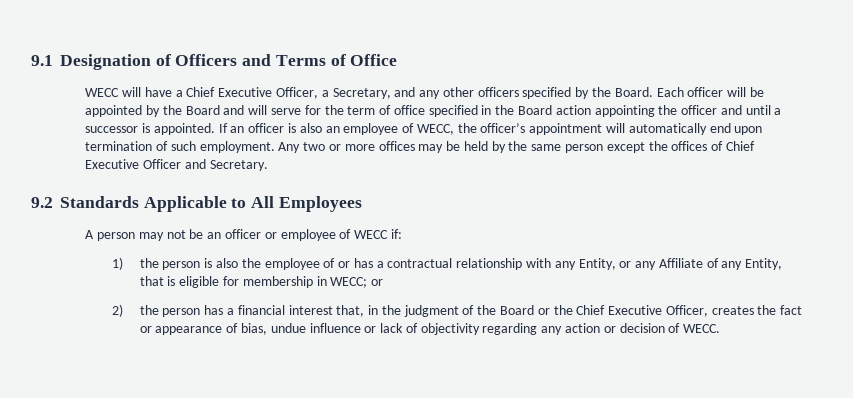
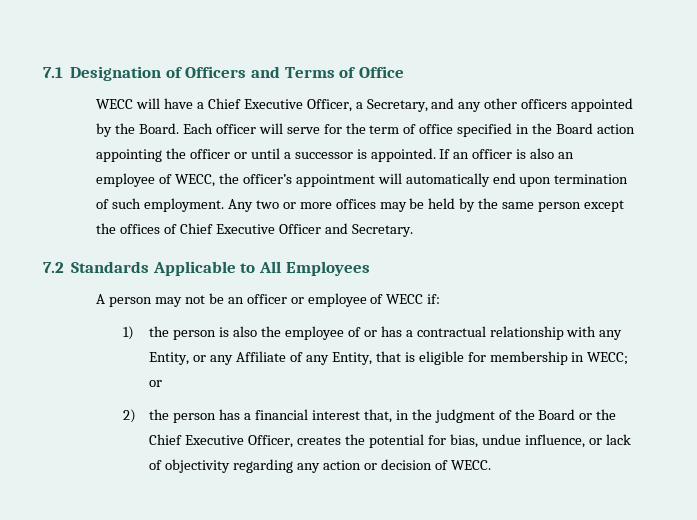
[31,55,53,66] 9.1 -> [43,67,63,78] 7.1
[522,87,572,99] specified -> [571,98,634,112] appointed
[749,87,764,97] [85,105,268,117] be appointed by the Board and will -> (283, 128) none
[720,105,742,115] and -> [233,152,247,159] or
[31,197,53,208] 9.2 -> [43,262,64,273] 7.2
[780,305,803,315] [139,323,239,335] fact or appearance of -> [369,434,446,448] potential for
[309,323,361,333] influence -> [524,434,585,448] influence,

